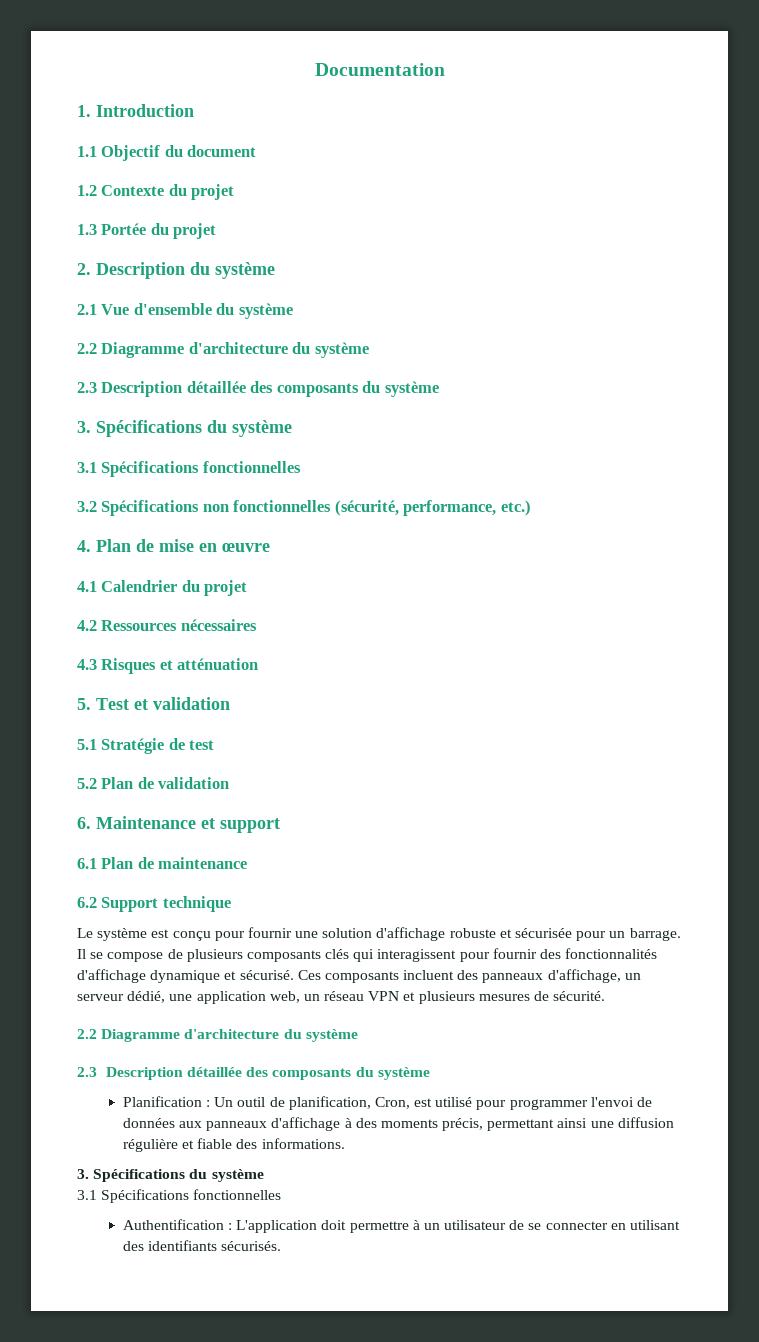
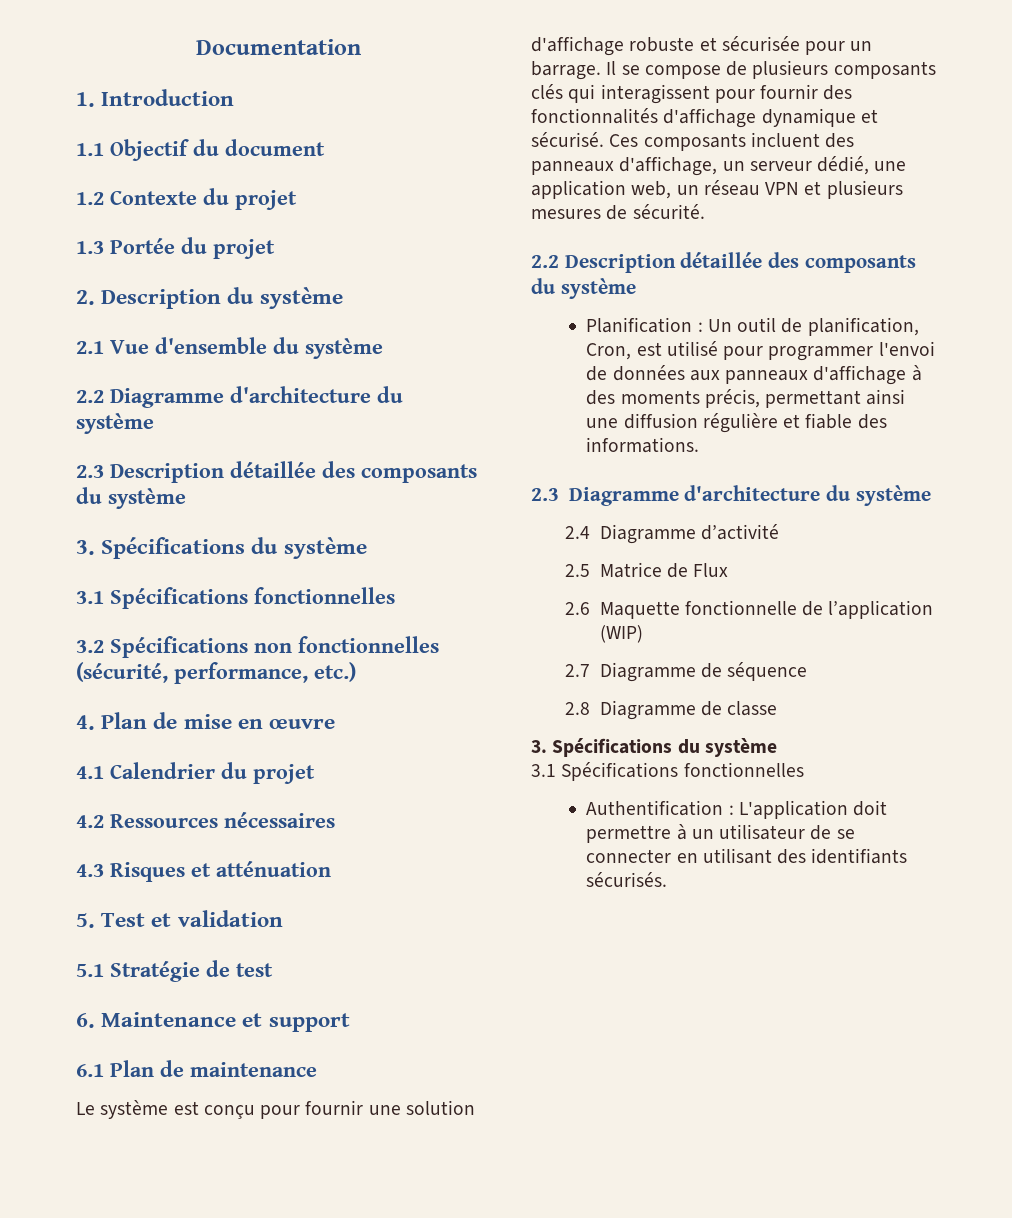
[77,777,230,789] // 5.2 Plan de validation -> (273, 970) none
[77,896,231,912] // 6.2 Support technique -> (317, 1069) none
[101,1029,358,1042] [77,1067,97,1077] Diagramme d'architecture du système // 2.3 -> (559, 261) none
(345, 1143) none -> [531,485,931,506] [564,524,779,544] [564,562,729,578] [564,600,934,619] [599,625,643,643] [564,662,808,682] [564,700,778,720] // 2.3 Diagramme d'architecture du système // 2.4 Diagramme d’activité // 2.5 Matrice de Flux // 2.6 Maquette fonctionnelle de l’application (WIP) // 2.7 Diagramme de séquence // 2.8 Diagramme de classe

